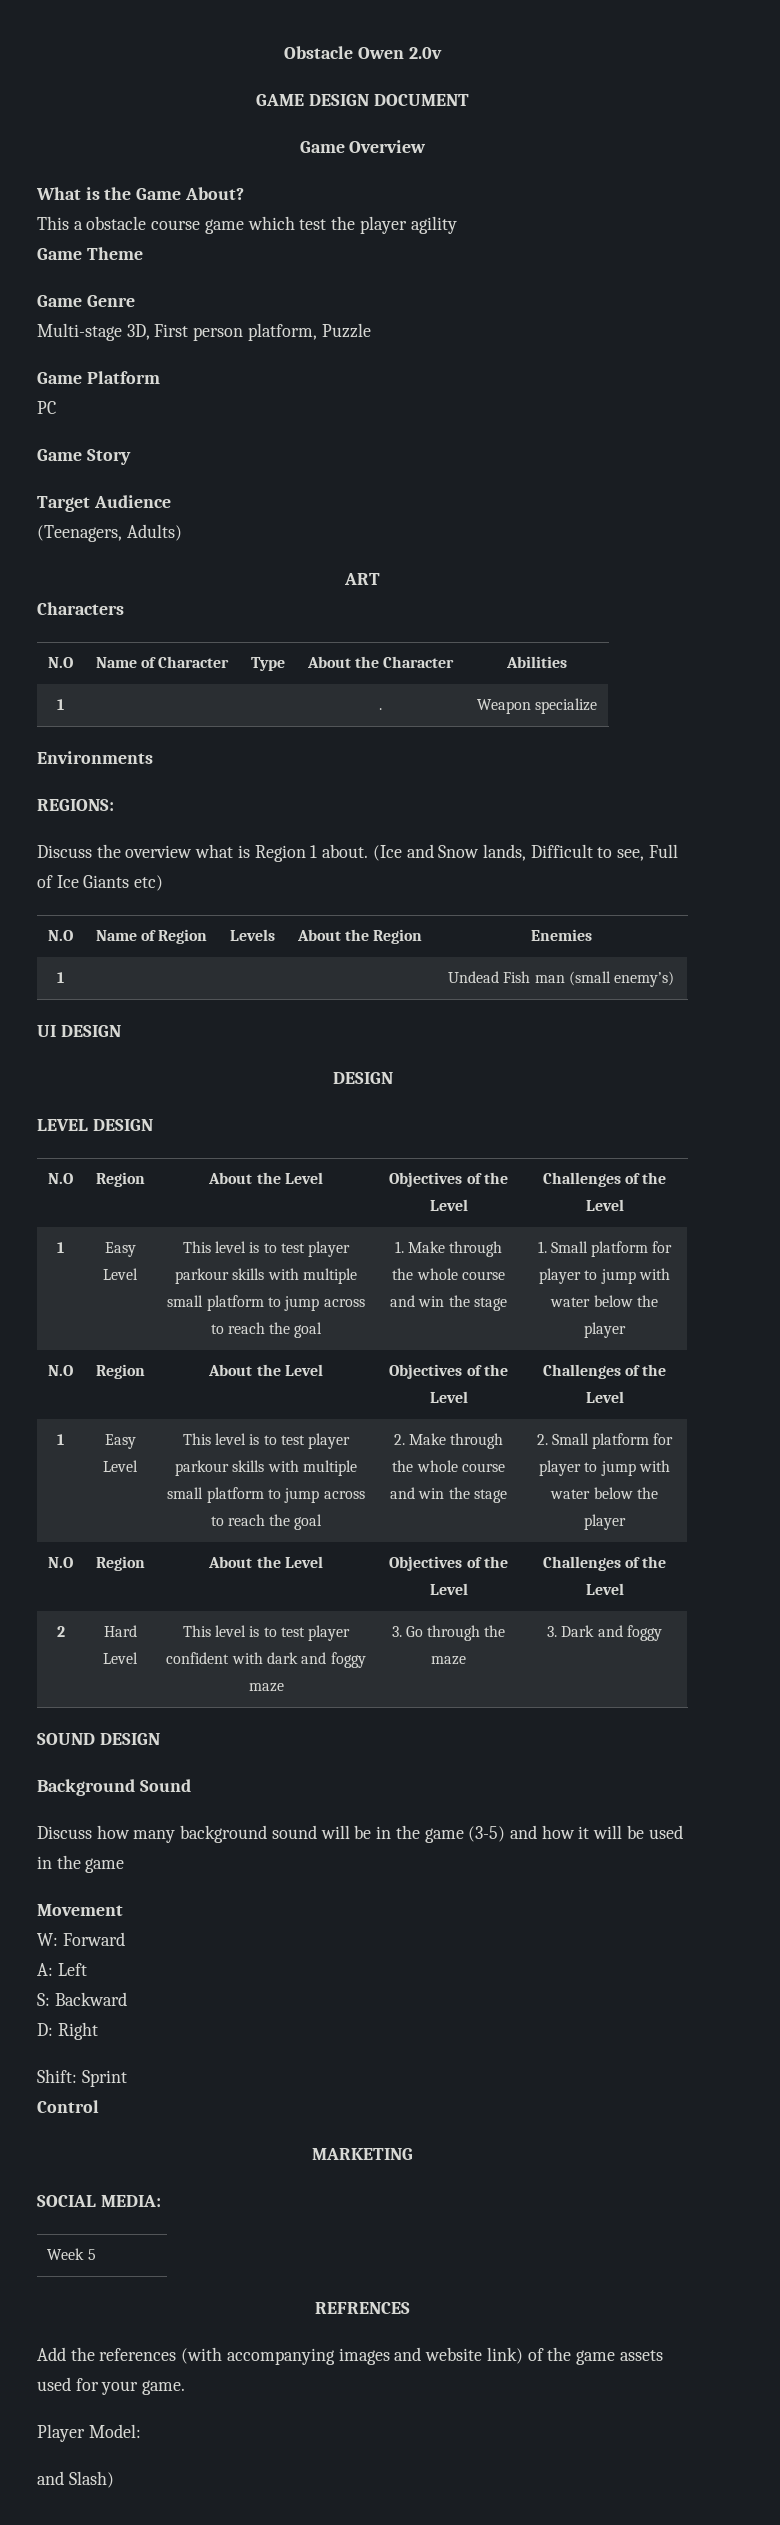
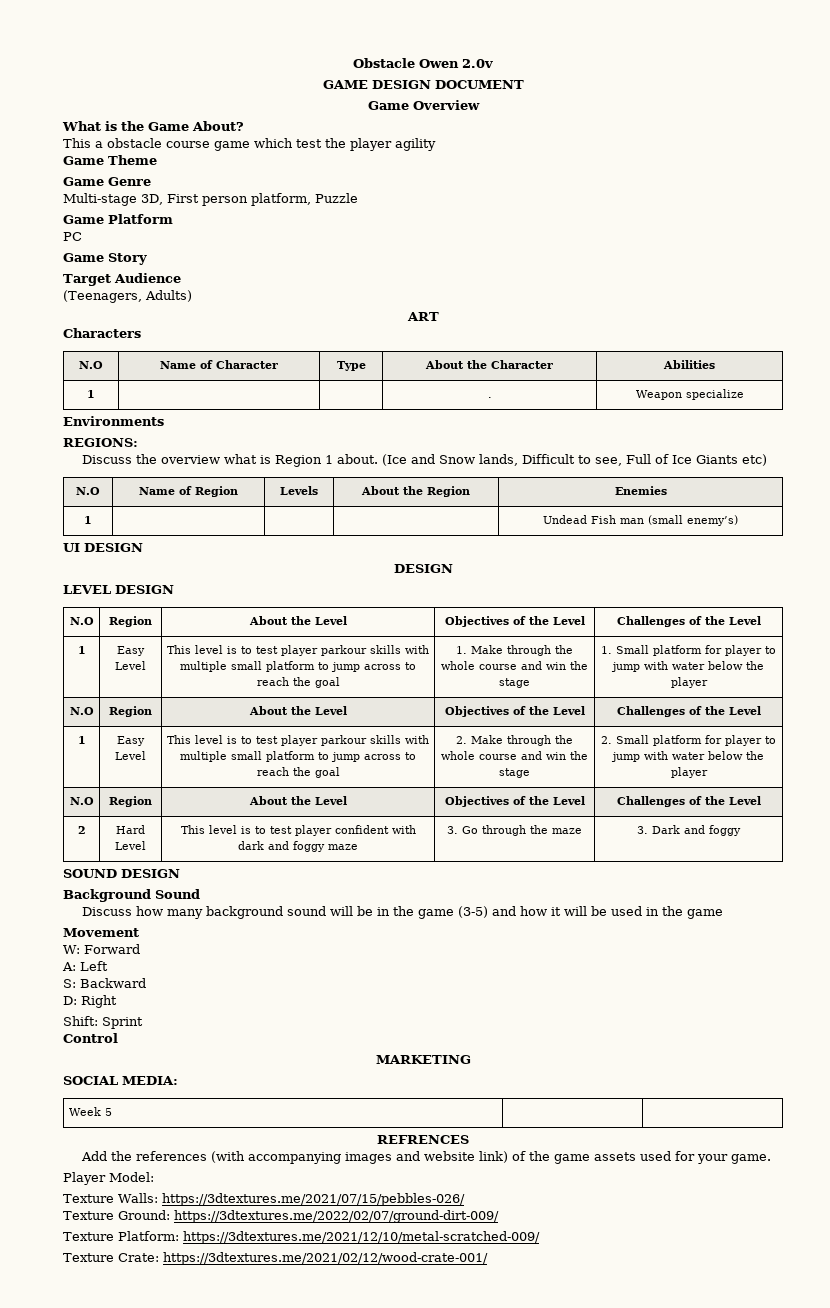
[37,2471,114,2488] and Slash) -> [63,1193,465,1206] [63,1210,499,1223] [63,1231,540,1244] [63,1252,488,1265] Texture Walls: https://3dtextures.me/2021/07/15/pebbles-026/ // Texture Ground: https://3dtextures.me/2022/02/07/ground-dirt-009/ // Texture Platform: https://3dtextures.me/2021/12/10/metal-scratched-009/ // Texture Crate: https://3dtextures.me/2021/02/12/wood-crate-001/

